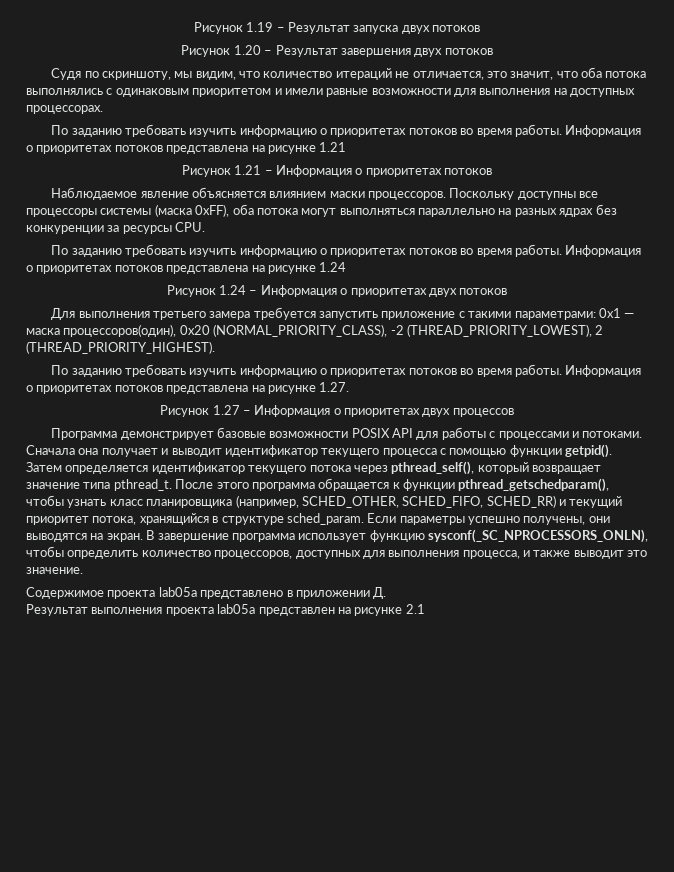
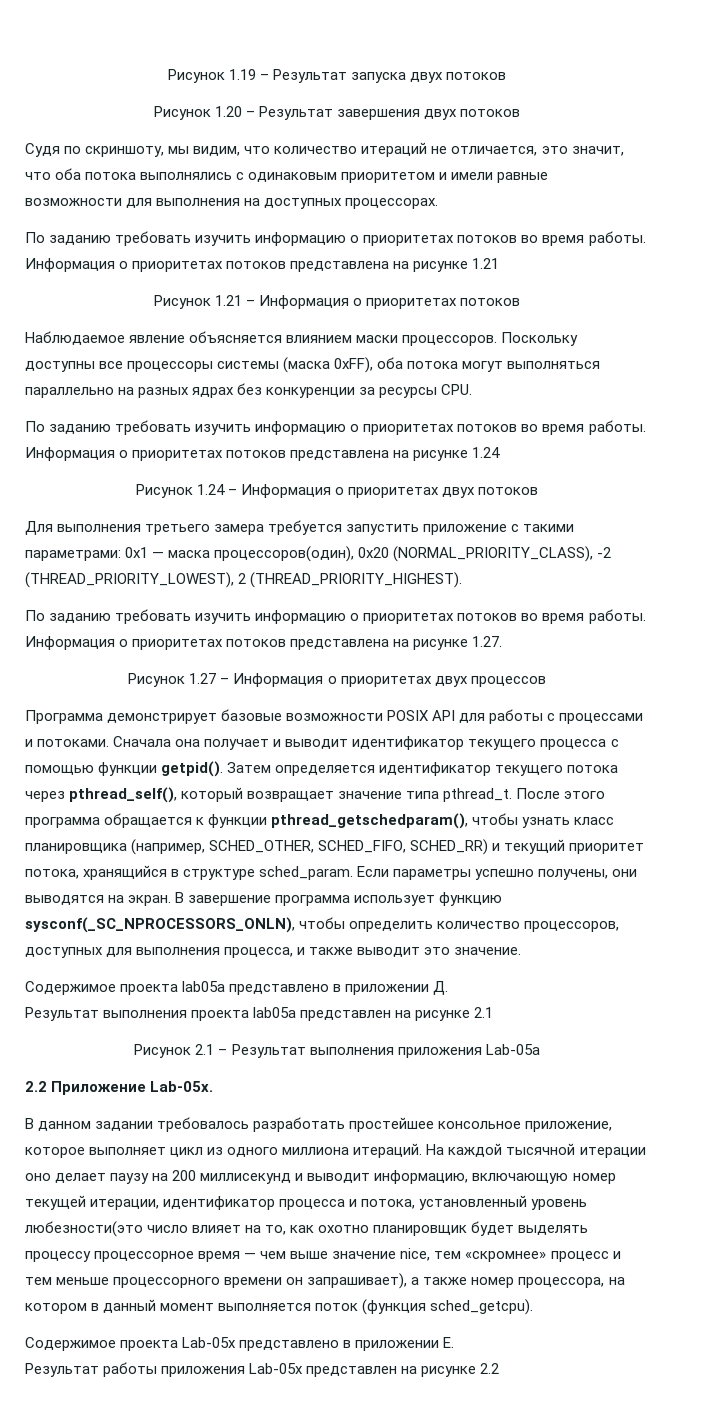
(425, 609) none -> [134,1044,540,1058] [25,1081,214,1095] [25,1117,613,1132] [25,1143,646,1158] [25,1170,616,1184] [25,1195,588,1210] [25,1221,589,1237] [25,1248,621,1262] [25,1273,625,1289] [25,1299,534,1315] [25,1337,455,1351] [25,1362,500,1377] // Рисунок 2.1 – Результат выполнения приложения Lab-05a // 2.2 Приложение Lab-05x. // В данном задании требовалось разработать простейшее консольное приложение, которое выполняет цикл из одного миллиона итераций. На каждой тысячной итерации оно делает паузу на 200 миллисекунд и выводит информацию, включающую номер текущей итерации, идентификатор процесса и потока, установленный уровень любезности(это число влияет на то, как охотно планировщик будет выделять процессу процессорное время — чем выше значение nice, тем «скромнее» процесс и тем меньше процессорного времени он запрашивает), а также номер процессора, на котором в данный момент выполняется поток (функция sched_getcpu). // Содержимое проекта Lab-05x представлено в приложении Е. // Результат работы приложения Lab-05x представлен на рисунке 2.2

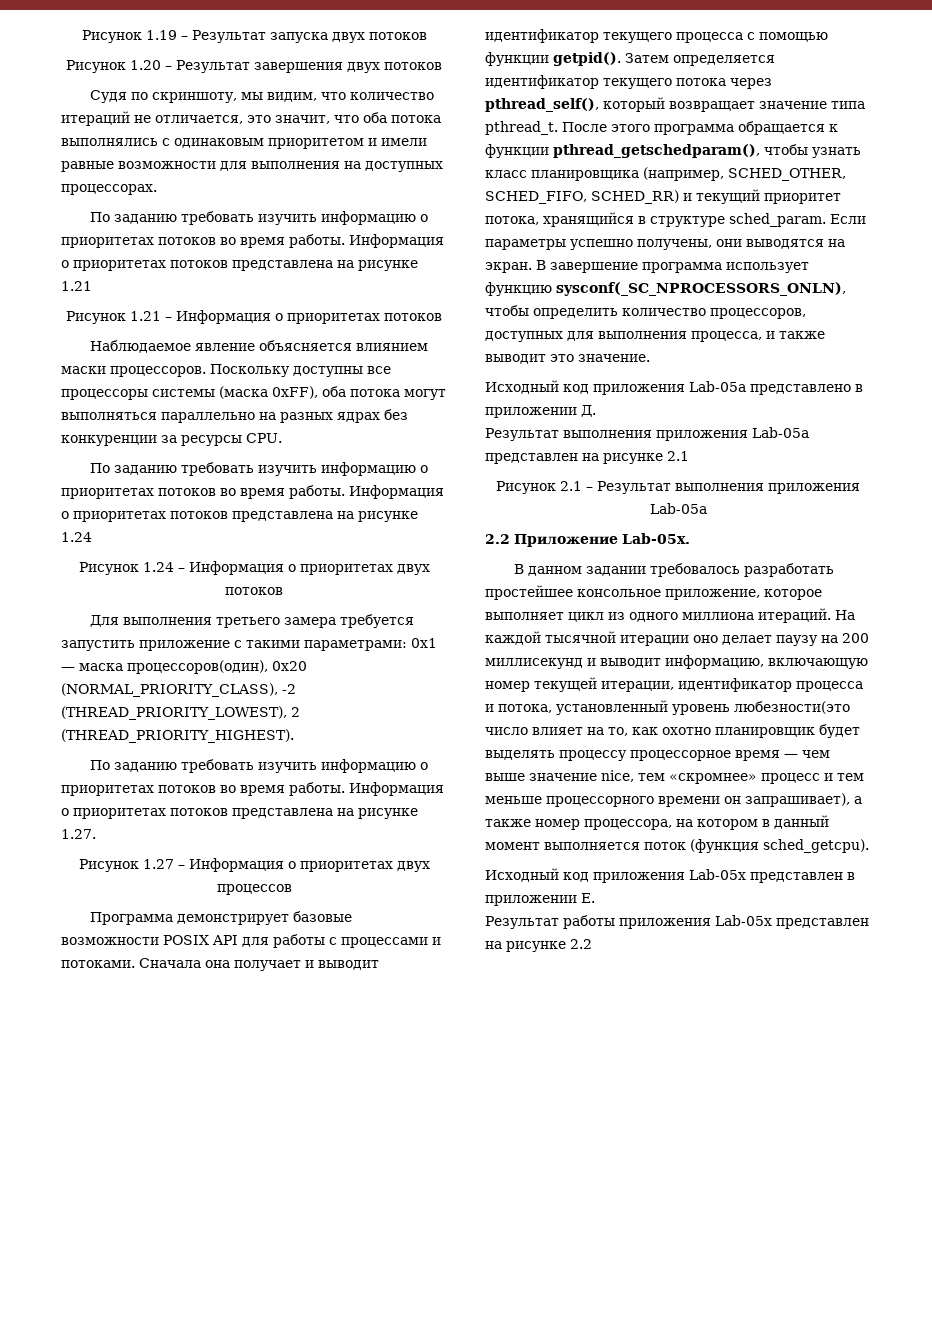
[25,981,226,995] Содержимое проекта lab05a -> [485,380,746,395] Исходный код приложения Lab-05a
[191,1007,297,1021] проекта lab05a -> [656,427,809,441] приложения Lab-05a
[25,1337,340,1351] Содержимое проекта Lab-05x представлено -> [485,868,843,883] Исходный код приложения Lab-05x представлен

